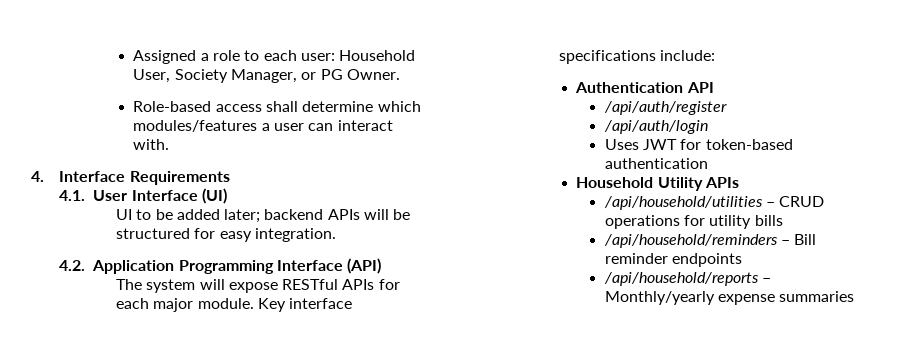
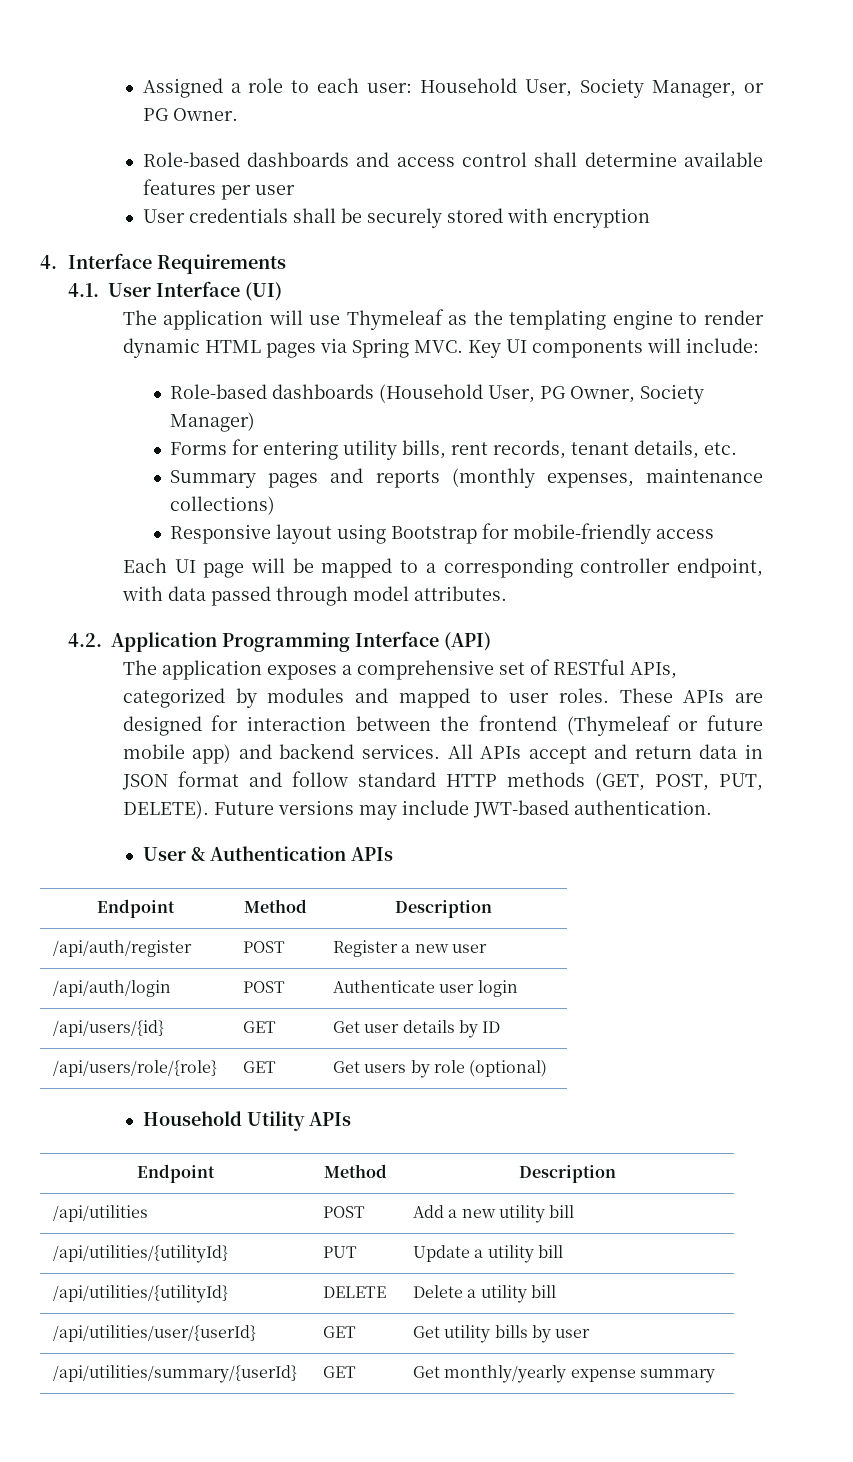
[215,101,421,112] [133,120,393,132] [133,139,170,150] access shall determine which modules/features a user can interact with. -> [246,152,764,167] [142,179,295,200] [142,208,650,228] dashboards and access control shall determine available features per user // User credentials shall be securely stored with encryption
[115,209,411,223] [115,228,336,242] UI to be added later; backend APIs will be structured for easy integration. -> [122,309,764,330] [122,338,759,358] [170,384,705,404] [170,412,256,432] [170,439,738,460] [170,468,763,488] [170,496,276,515] [170,523,715,544] [122,558,763,578] [121,586,507,606] The application will use Thymeleaf as the templating engine to render dynamic HTML pages via Spring MVC. Key UI components will include: // Role-based dashboards (Household User, PG Owner, Society Manager) // Forms for entering utility bills, rent records, tenant details, etc. // Summary pages and reports (monthly expenses, maintenance collections) // Responsive layout using Bootstrap for mobile-friendly access // Each UI page will be mapped to a corresponding controller endpoint, with data passed through model attributes.
[146,279,400,293] [115,298,353,312] [558,50,716,64] [575,82,714,93] [603,101,727,115] [603,120,708,134] [604,139,793,150] [604,158,708,169] [576,177,740,191] [603,196,825,210] [604,215,783,229] [603,234,817,248] [604,253,743,267] [603,272,772,286] [604,291,855,305] system will expose RESTful APIs for each major module. Key interface specifications include: // Authentication API // /api/auth/register // /api/auth/login // Uses JWT for token-based authentication // Household Utility APIs // /api/household/utilities – CRUD operations for utility bills // /api/household/reminders – Bill reminder endpoints // /api/household/reports – Monthly/yearly expense summaries -> [161,659,677,680] [122,688,763,708] [122,715,763,736] [122,743,763,764] [121,771,763,791] [122,800,712,820] [142,846,393,861] [97,899,175,918] [244,899,307,913] [395,900,492,918] [52,940,192,957] [242,941,285,953] [332,940,487,957] [52,980,171,997] [242,981,285,993] [332,980,518,997] [52,1020,164,1037] [242,1021,276,1033] [332,1020,501,1038] [52,1060,217,1077] [242,1061,276,1073] [332,1060,548,1078] [142,1111,351,1131] [137,1164,215,1183] [324,1164,387,1178] [518,1165,616,1183] [52,1205,148,1222] [322,1206,365,1218] [412,1205,575,1223] [52,1245,228,1263] [322,1246,357,1258] [412,1245,563,1263] [52,1285,228,1303] [322,1286,386,1298] [412,1285,556,1303] [52,1325,256,1342] [322,1326,356,1338] [412,1325,591,1343] [52,1365,297,1383] [322,1366,356,1378] [412,1365,715,1383] application exposes a comprehensive set of RESTful APIs, categorized by modules and mapped to user roles. These APIs are designed for interaction between the frontend (Thymeleaf or future mobile app) and backend services. All APIs accept and return data in JSON format and follow standard HTTP methods (GET, POST, PUT, DELETE). Future versions may include JWT-based authentication. // User & Authentication APIs // Endpoint | Method | Description // /api/auth/register | POST | Register a new user // /api/auth/login | POST | Authenticate user login // /api/users/{id} | GET | Get user details by ID // /api/users/role/{role} | GET | Get users by role (optional) // Household Utility APIs // Endpoint | Method | Description // /api/utilities | POST | Add a new utility bill // /api/utilities/{utilityId} | PUT | Update a utility bill // /api/utilities/{utilityId} | DELETE | Delete a utility bill // /api/utilities/user/{userId} | GET | Get utility bills by user // /api/utilities/summary/{userId} | GET | Get monthly/yearly expense summary

